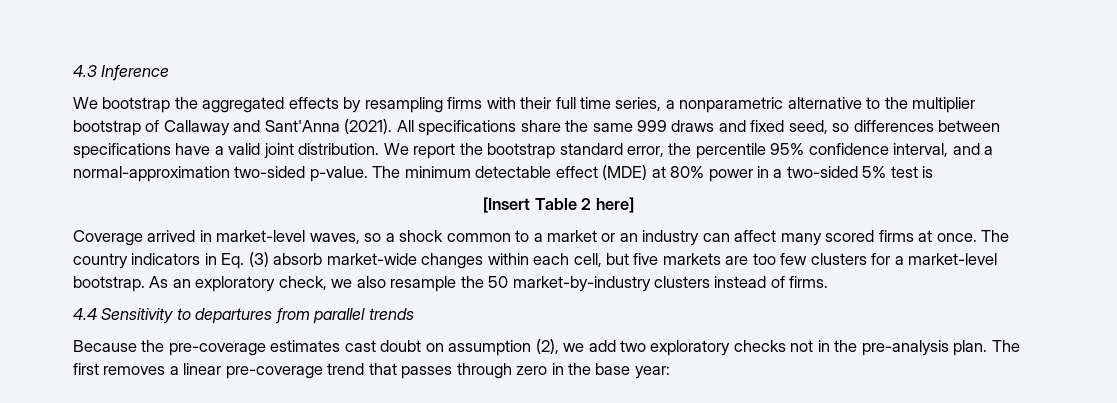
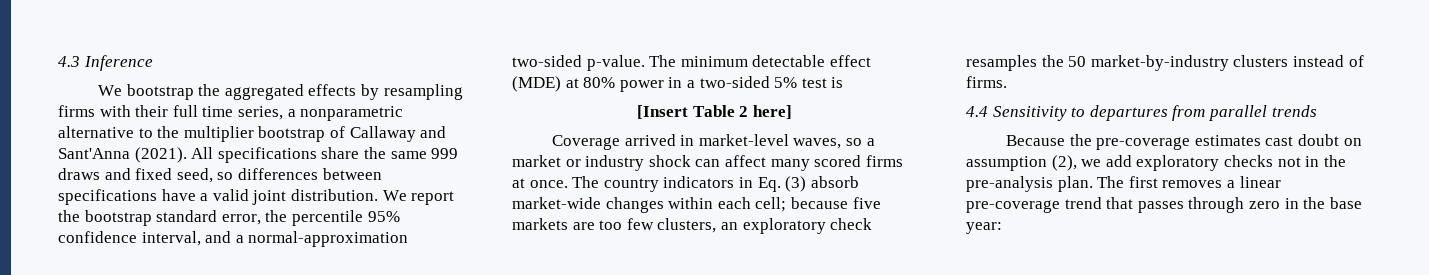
[399,230,700,246] shock common to a market or an industry -> [512,155,691,171] market or industry shock
[573,253,630,267] cell, but -> [755,197,848,212] cell; because
[810,253,998,265] [73,276,457,292] clusters for a market-level bootstrap. As an exploratory check, we also resample -> [657,218,873,234] [966,55,1037,71] clusters, an exploratory check resamples
[620,340,647,352] two -> (1132, 161) none

